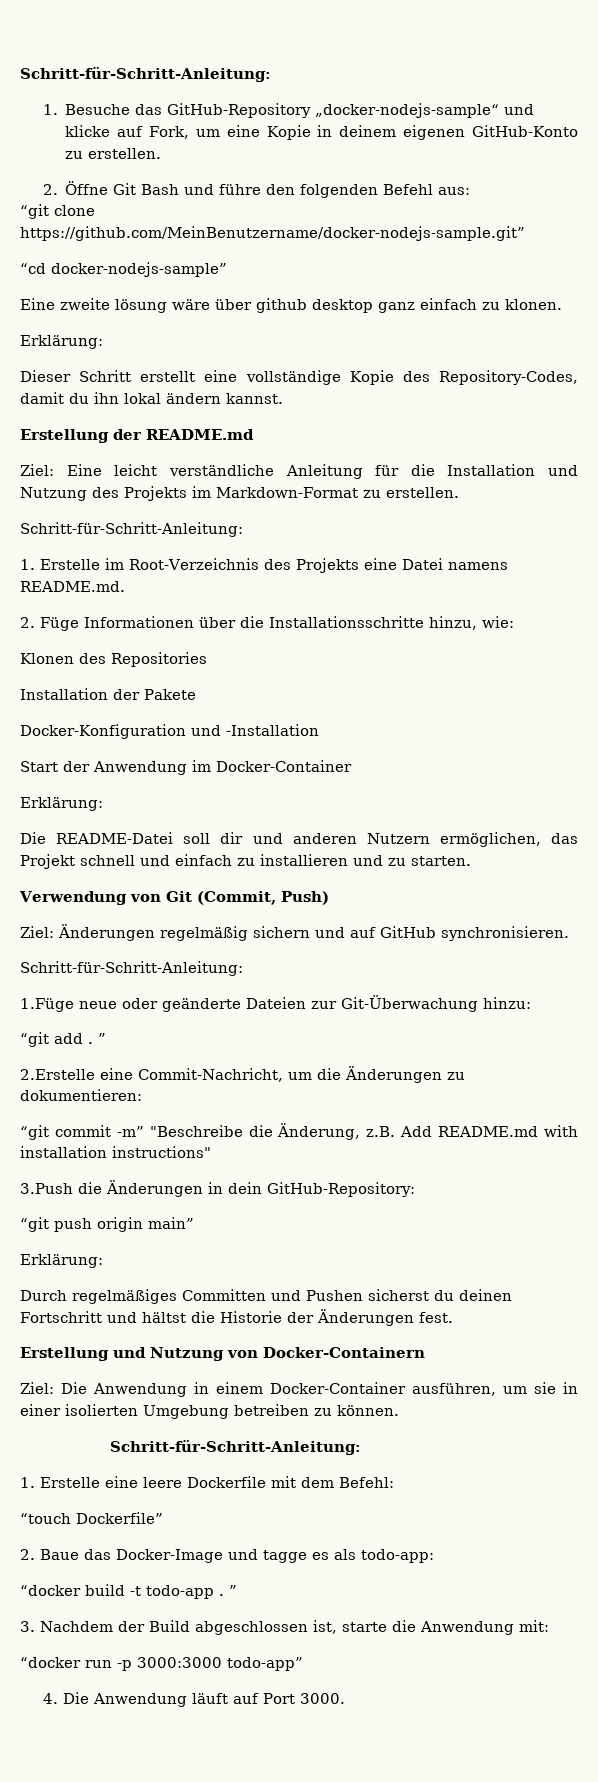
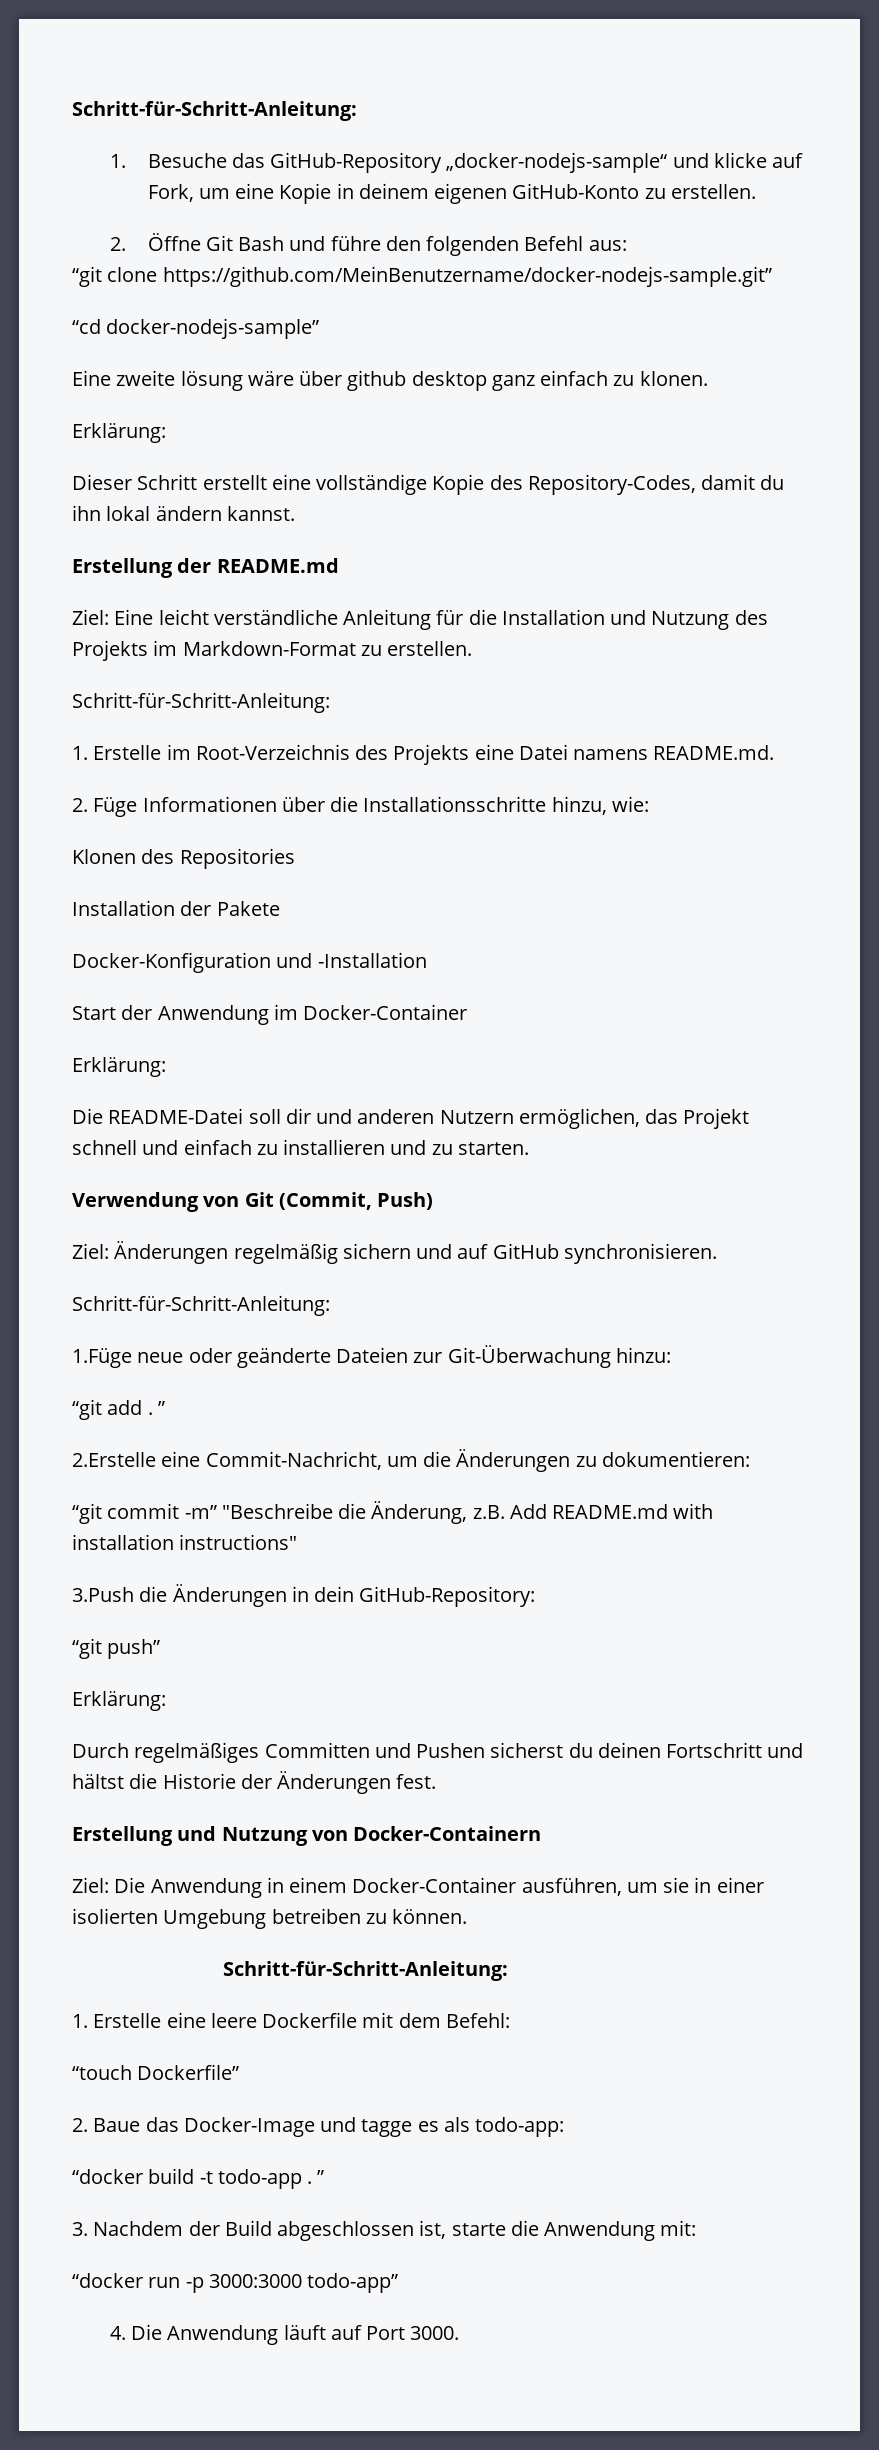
[54,1217,194,1232] push origin main” -> [107,1639,161,1659] push”

